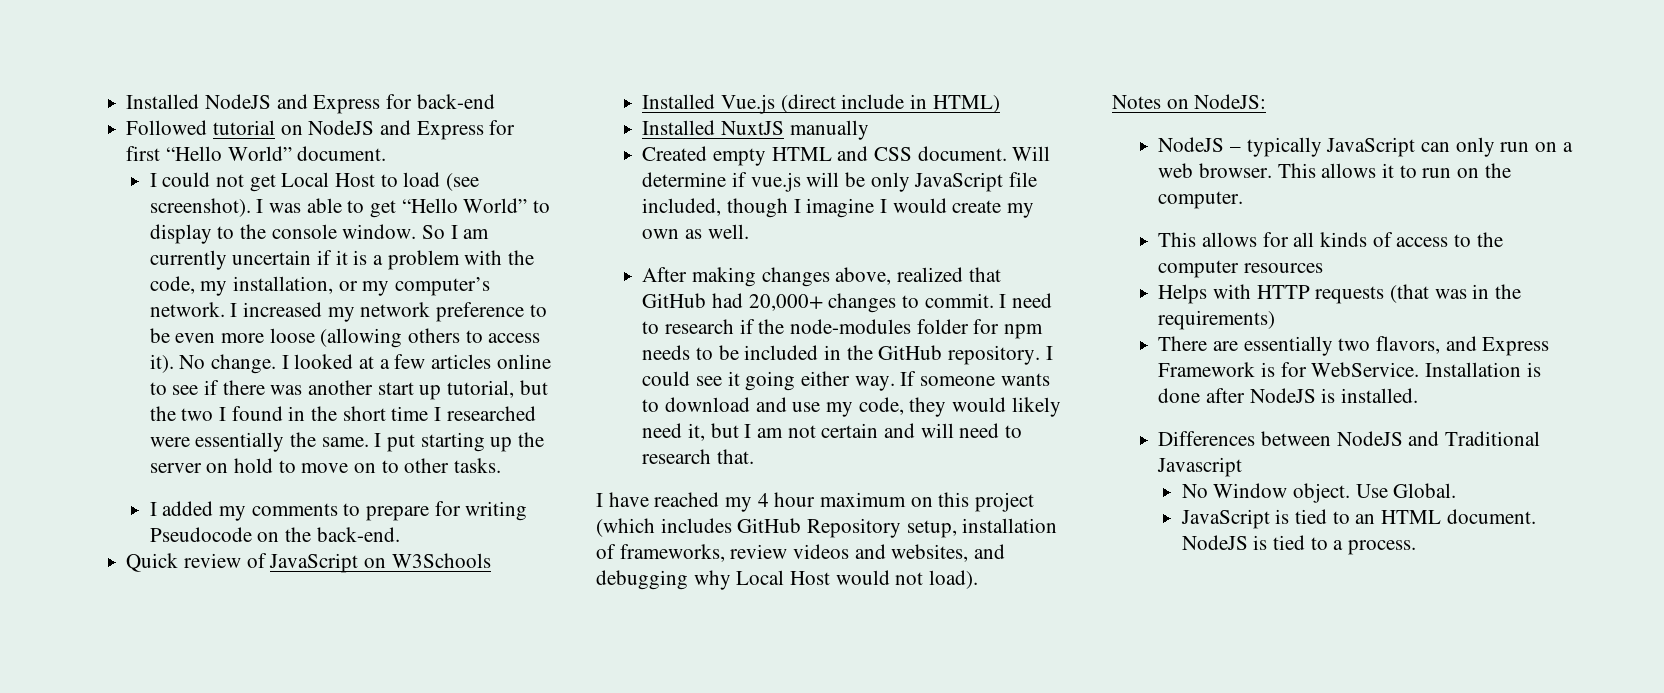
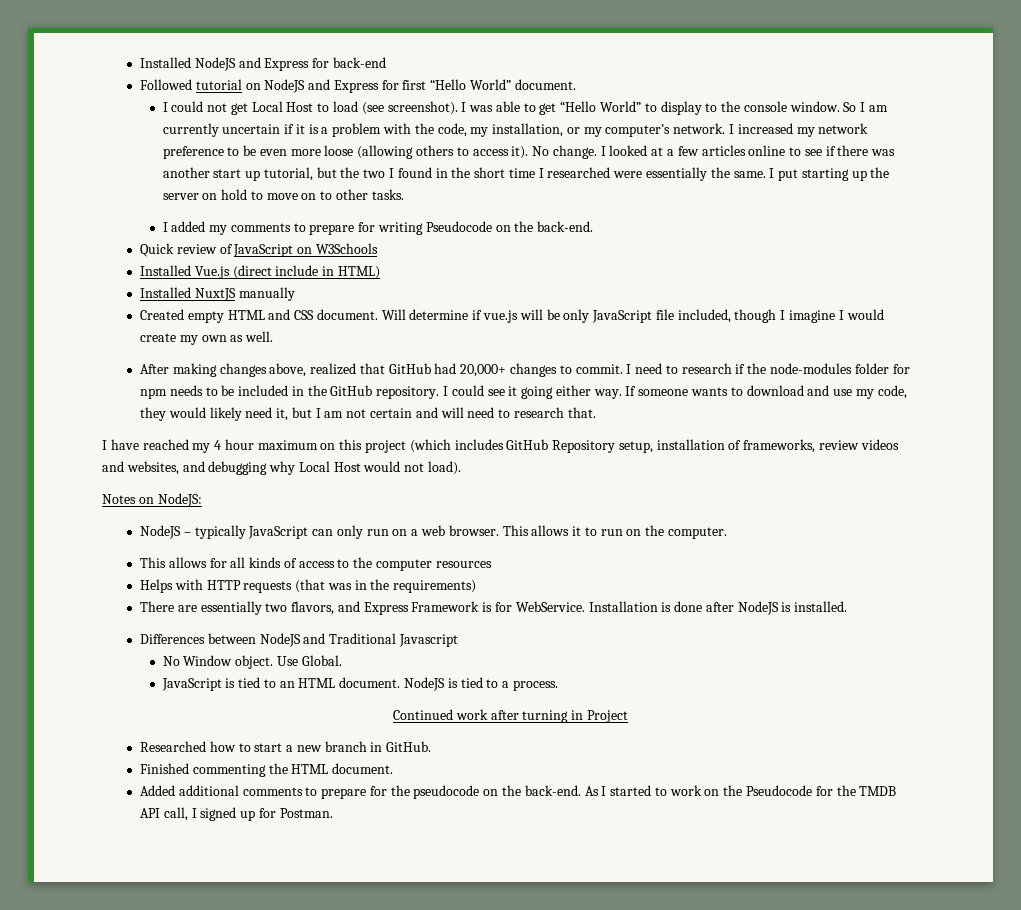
(1417, 547) none -> [393,709,628,723] [139,741,432,752] [139,763,394,777] [139,785,897,799] [139,807,333,821] // Continued work after turning in Project // Researched how to start a new branch in GitHub. // Finished commenting the HTML document. // Added additional comments to prepare for the pseudocode on the back-end. As I started to work on the Pseudocode for the TMDB API call, I signed up for Postman.

